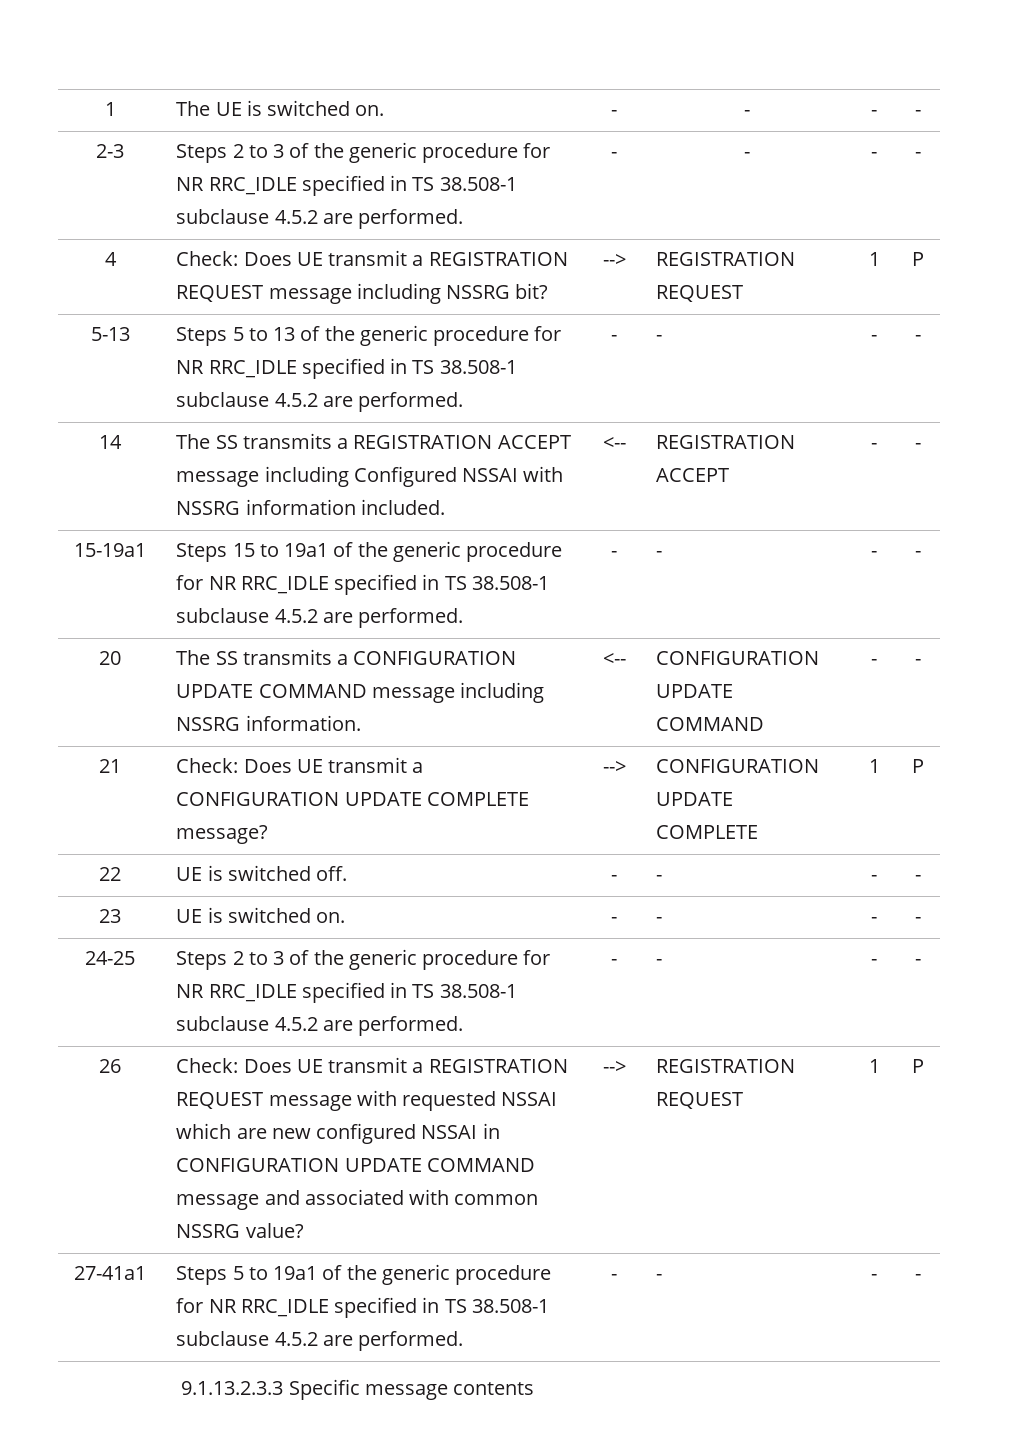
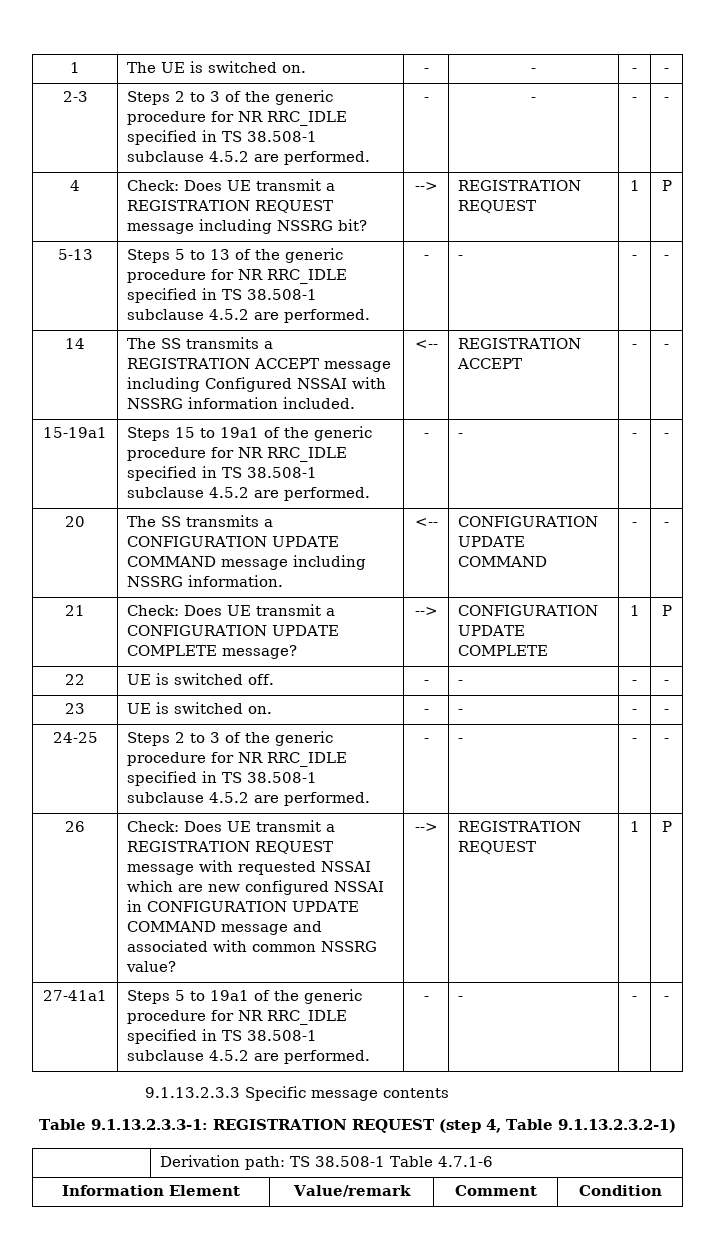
(535, 1388) none -> [39,1119,676,1133] [160,1155,494,1170] [62,1185,240,1196] [292,1185,411,1197] [454,1185,537,1196] [578,1185,662,1196] // Table 9.1.13.2.3.3-1: REGISTRATION REQUEST (step 4, Table 9.1.13.2.3.2-1) // | Derivation path: TS 38.508-1 Table 4.7.1-6 // Information Element | Value/remark | Comment | Condition

